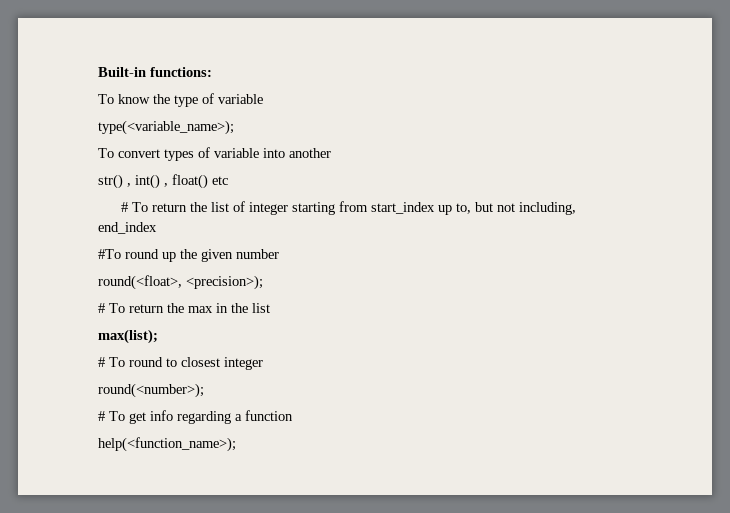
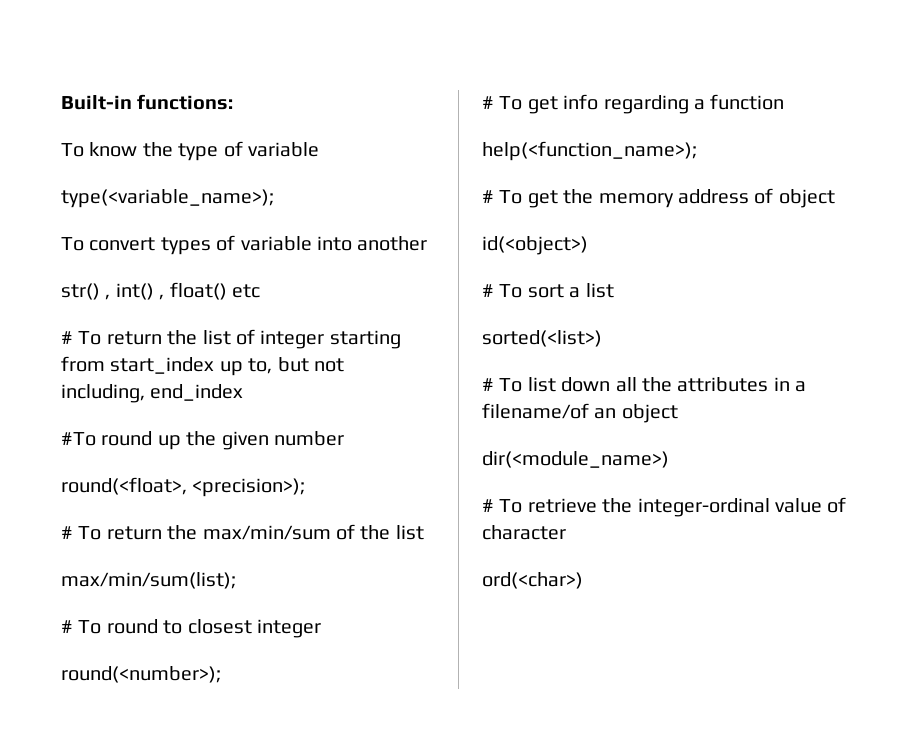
[188,303,228,313] max in -> [202,524,355,540] max/min/sum of
[98,329,158,344] max(list); -> [61,572,236,589] max/min/sum(list);
(236, 444) none -> [482,188,835,208] [482,236,588,255] [482,283,614,298] [482,330,602,347] [482,377,807,392] [482,403,678,423] [482,451,669,468] [482,497,847,517] [482,525,566,540] [482,572,583,589] // # To get the memory address of object // id(<object>) // # To sort a list // sorted(<list>) // # To list down all the attributes in a filename/of an object // dir(<module_name>) // # To retrieve the integer-ordinal value of character // ord(<char>)

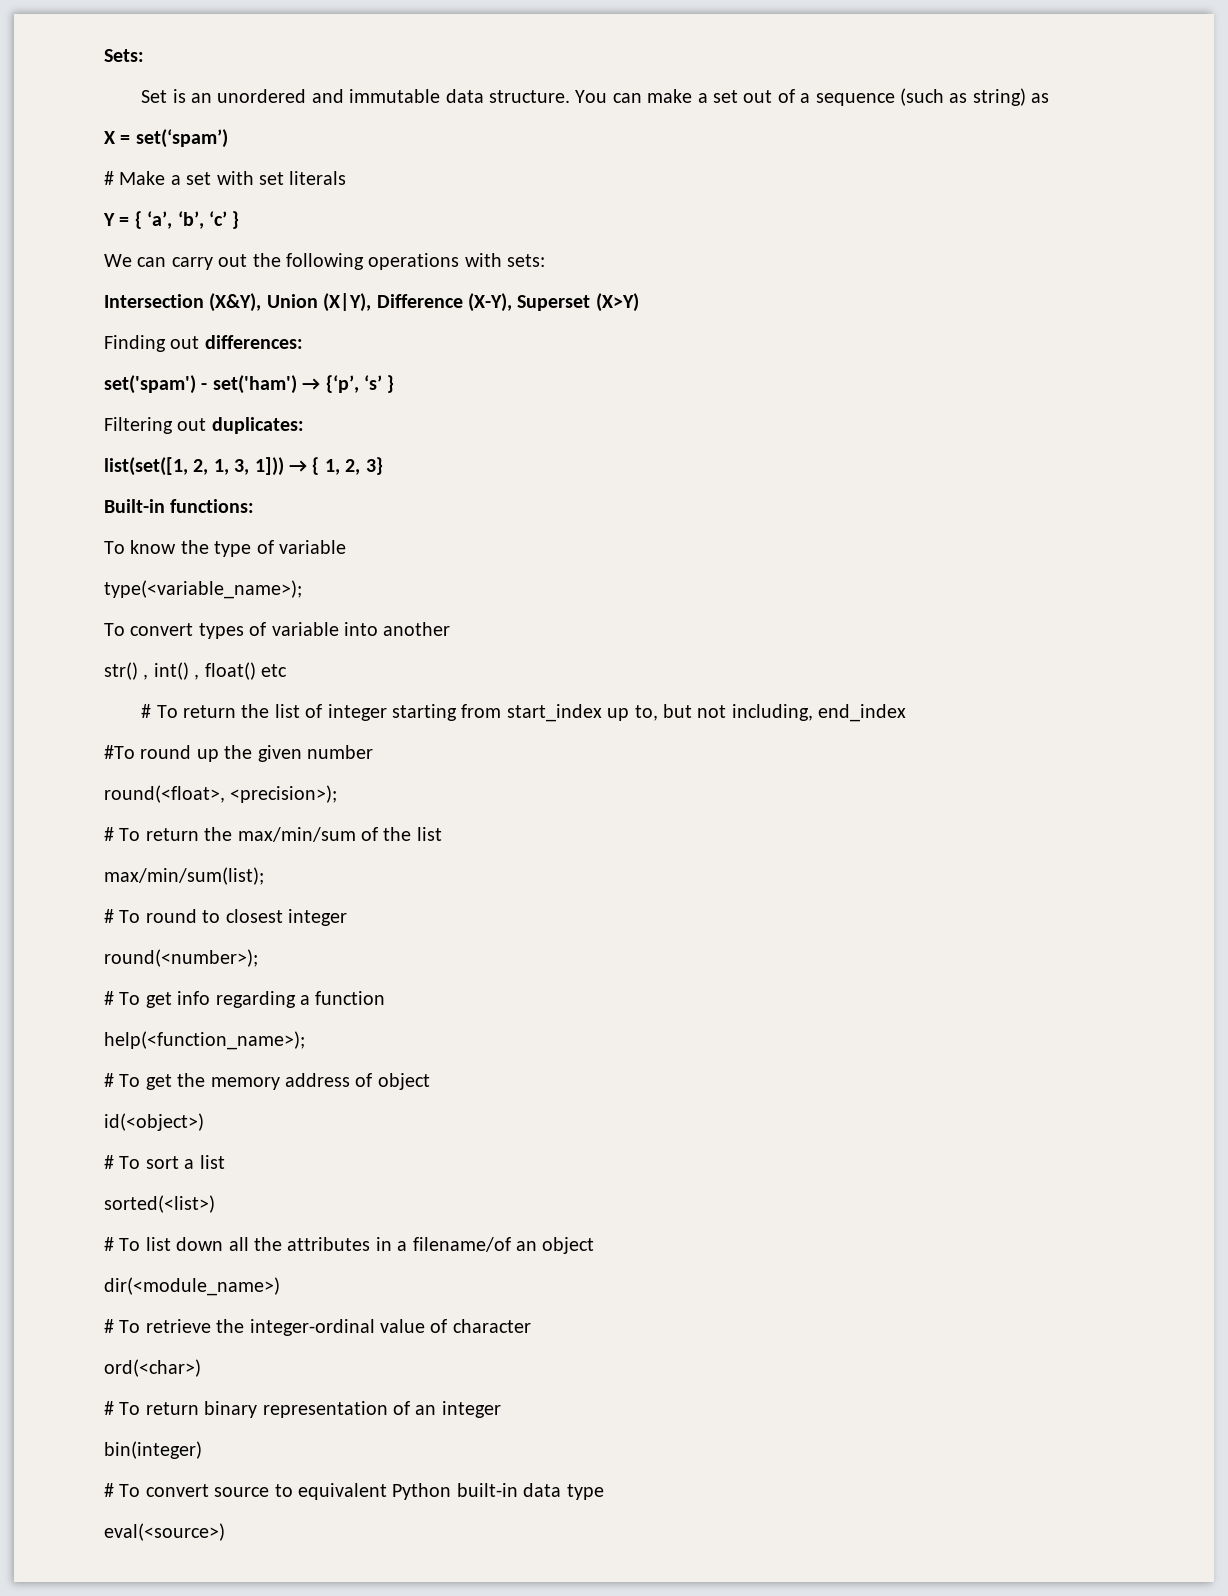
(61, 102) none -> [104,49,144,62] [141,88,1050,106] [104,129,228,148] [104,171,347,185] [103,211,240,229] [104,253,546,270] [104,293,639,312] [104,335,303,352] [104,375,395,394] [104,417,304,434] [104,457,383,476] Sets: // Set is an unordered and immutable data structure. You can make a set out of a sequence (such as string) as // X = set(‘spam’) // # Make a set with set literals // Y = { ‘a’, ‘b’, ‘c’ } // We can carry out the following operations with sets: // Intersection (X&Y), Union (X|Y), Difference (X-Y), Superset (X>Y) // Finding out differences: // set('spam') - set('ham') → {‘p’, ‘s’ } // Filtering out duplicates: // list(set([1, 2, 1, 3, 1])) → { 1, 2, 3} //
(583, 580) none -> [104,1401,501,1418] [104,1441,202,1459] [104,1483,604,1500] [104,1523,225,1541] // # To return binary representation of an integer // bin(integer) // # To convert source to equivalent Python built-in data type // eval(<source>)

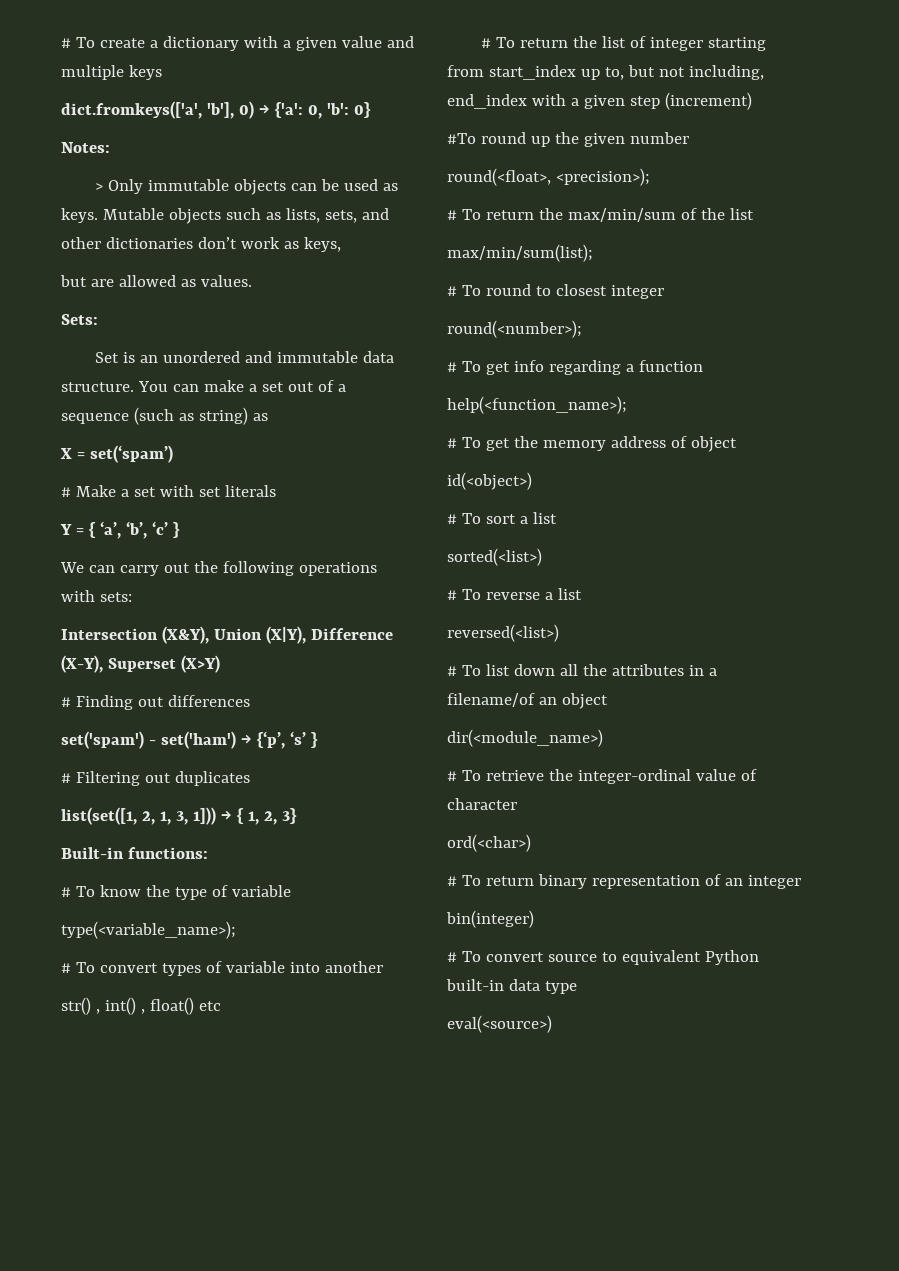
(104, 55) none -> [61,36,414,51] [61,65,162,80] [61,101,371,119] [61,142,110,153] [94,179,398,195] [61,208,389,224] [61,237,341,252] [60,275,252,287] # To create a dictionary with a given value and multiple keys // dict.fromkeys(['a', 'b'], 0) → {'a': 0, 'b': 0} // Notes: // > Only immutable objects can be used as keys. Mutable objects such as lists, sets, and other dictionaries don’t work as keys, // but are allowed as values. //
(639, 302) none -> [61,697,71,707] #
[204,335,303,349] differences: -> [167,695,250,707] differences
(395, 384) none -> [61,773,71,783] #
[211,417,304,434] duplicates: -> [174,771,250,786] duplicates
(255, 506) none -> [61,887,71,897] #
(302, 589) none -> [61,963,71,973] #
(907, 713) none -> [531,92,752,110] with a given step (increment)
(215, 1204) none -> [447,588,582,600] [447,624,559,642] // # To reverse a list // reversed(<list>)

